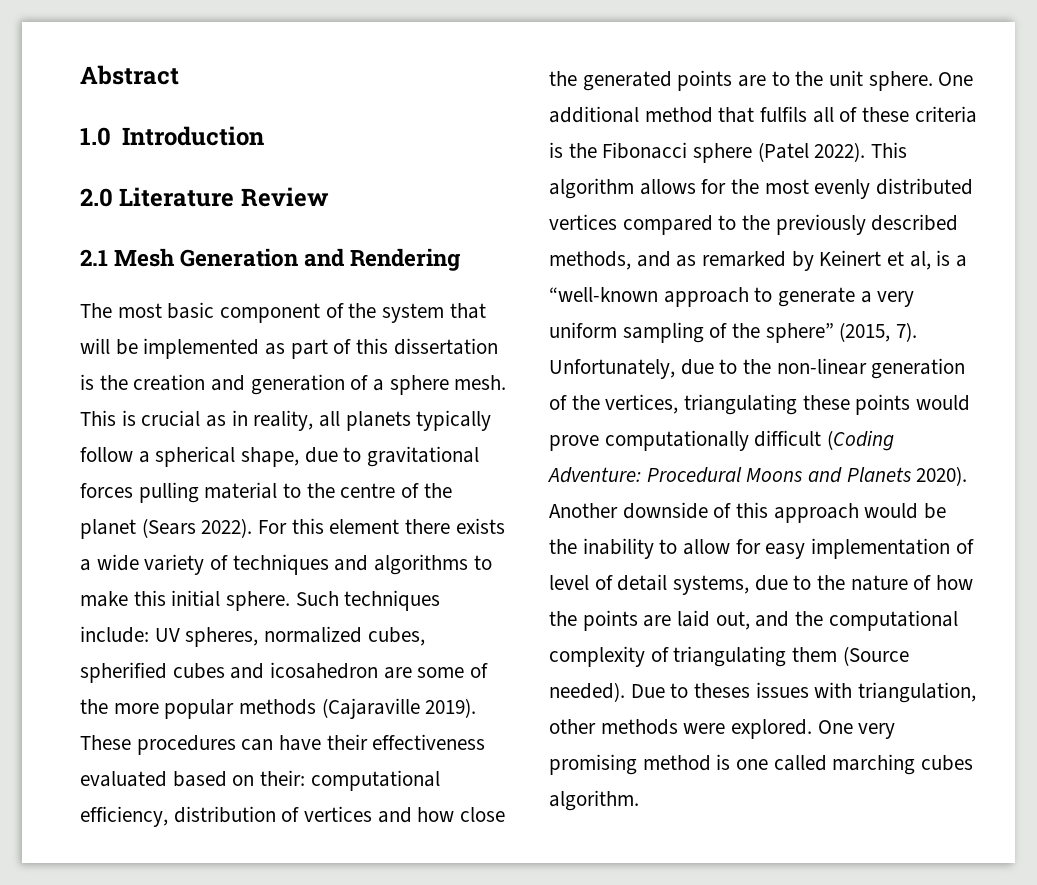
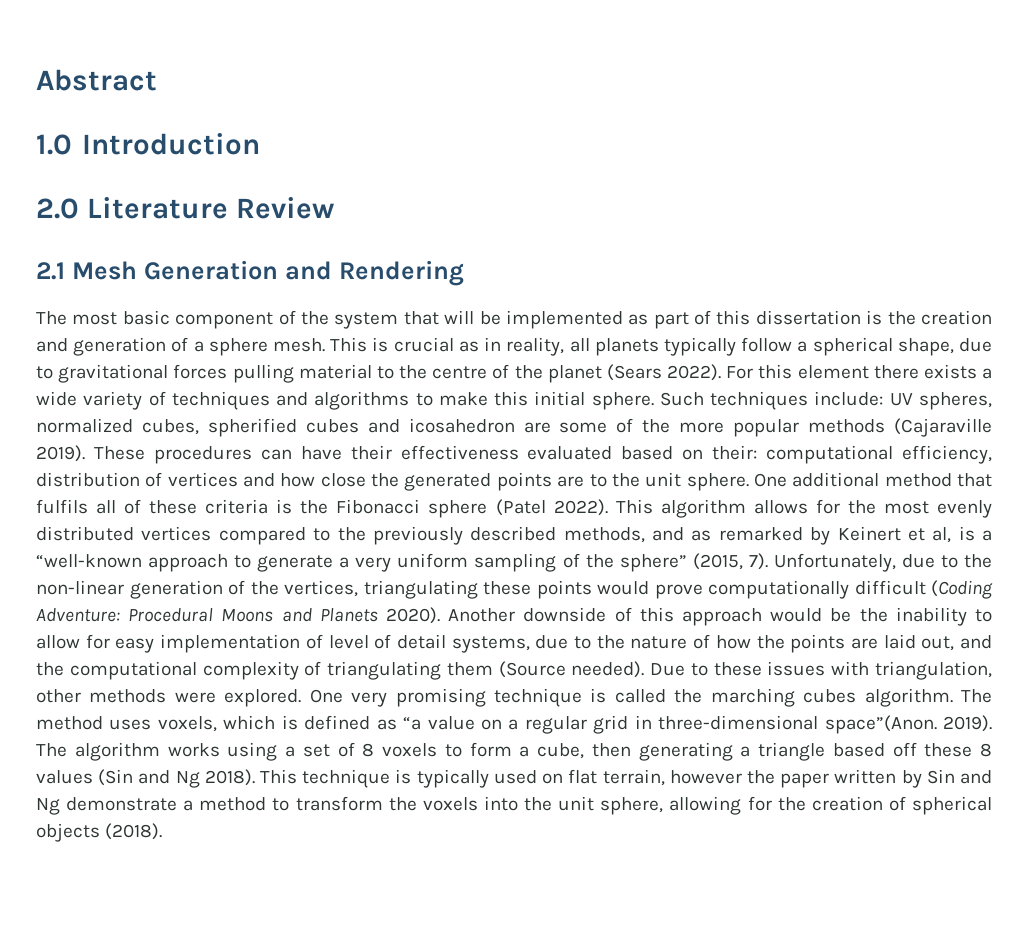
[694,683,751,698] theses -> [713,662,762,676] these
[642,754,974,775] [549,790,639,811] method is one called marching cubes algorithm. -> [494,688,993,707] [36,715,992,734] [36,742,992,761] [36,769,993,788] [36,796,993,815] [36,823,163,842] technique is called the marching cubes algorithm. The method uses voxels, which is defined as “a value on a regular grid in three-dimensional space”(Anon. 2019). The algorithm works using a set of 8 voxels to form a cube, then generating a triangle based off these 8 values (Sin and Ng 2018). This technique is typically used on flat terrain, however the paper written by Sin and Ng demonstrate a method to transform the voxels into the unit sphere, allowing for the creation of spherical objects (2018).

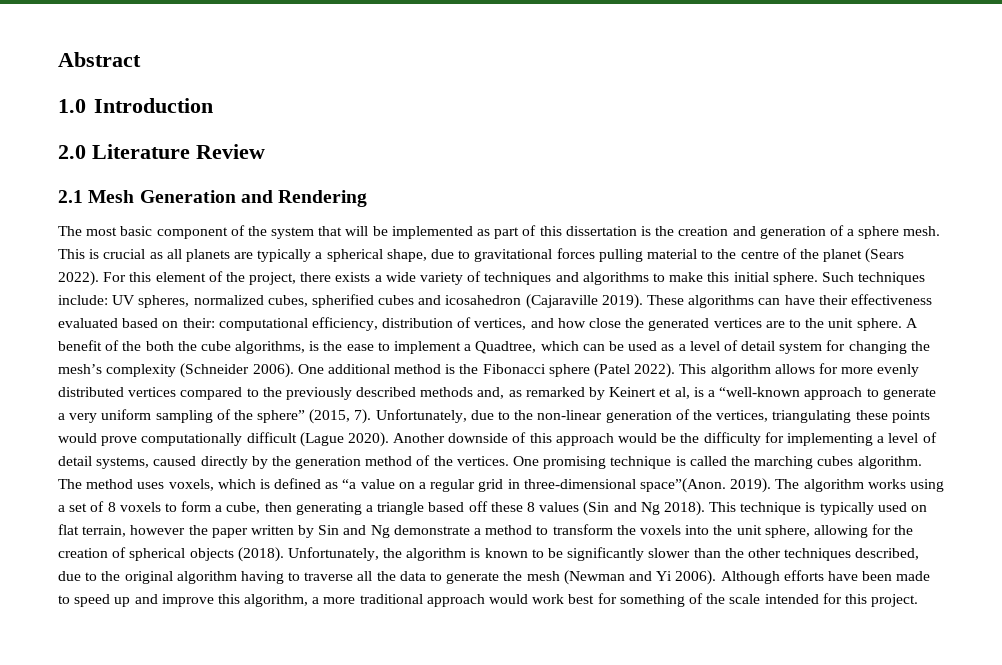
[484,337,793,356] in reality, all planets typically follow -> [166,249,312,262] all planets are typically
(869, 372) none -> [208,271,297,285] of the project,
[523,418,886,437] are some of the more popular methods -> (522, 300) none
[153,446,252,464] procedures -> [688,295,755,308] algorithms
[167,472,238,487] vertices -> [474,318,527,330] vertices,
[496,472,552,491] points -> [713,318,762,328] vertices
[753,472,993,487] [36,499,269,514] One additional method that fulfils all of these criteria -> [905,318,918,328] [58,340,930,354] [58,363,442,378] A benefit of the both the cube algorithms, is the ease to implement a Quadtree, which can be used as a level of detail system for changing the mesh’s complexity (Schneider 2006). One additional method
[847,500,929,514] the most -> [841,367,874,374] more
[563,527,684,543] methods, and -> [420,387,505,399] methods and,
[931,580,993,599] [36,608,378,622] (Coding Adventure: Procedural Moons and Planets -> [299,432,344,447] (Lague
[895,607,993,626] [36,634,993,653] [36,661,993,680] [36,689,388,707] inability to allow for easy implementation of level of detail systems, due to the nature of how the points are laid out, and the computational complexity of triangulating them (Source needed). Due to these issues with triangulation, other methods were explored. One very -> [703,432,937,446] [58,455,540,469] difficulty for implementing a level of detail systems, caused directly by the generation method of the vertices. One
(163, 831) none -> [287,547,920,561] [58,570,931,585] [58,593,919,607] Unfortunately, the algorithm is known to be significantly slower than the other techniques described, due to the original algorithm having to traverse all the data to generate the mesh (Newman and Yi 2006). Although efforts have been made to speed up and improve this algorithm, a more traditional approach would work best for something of the scale intended for this project.

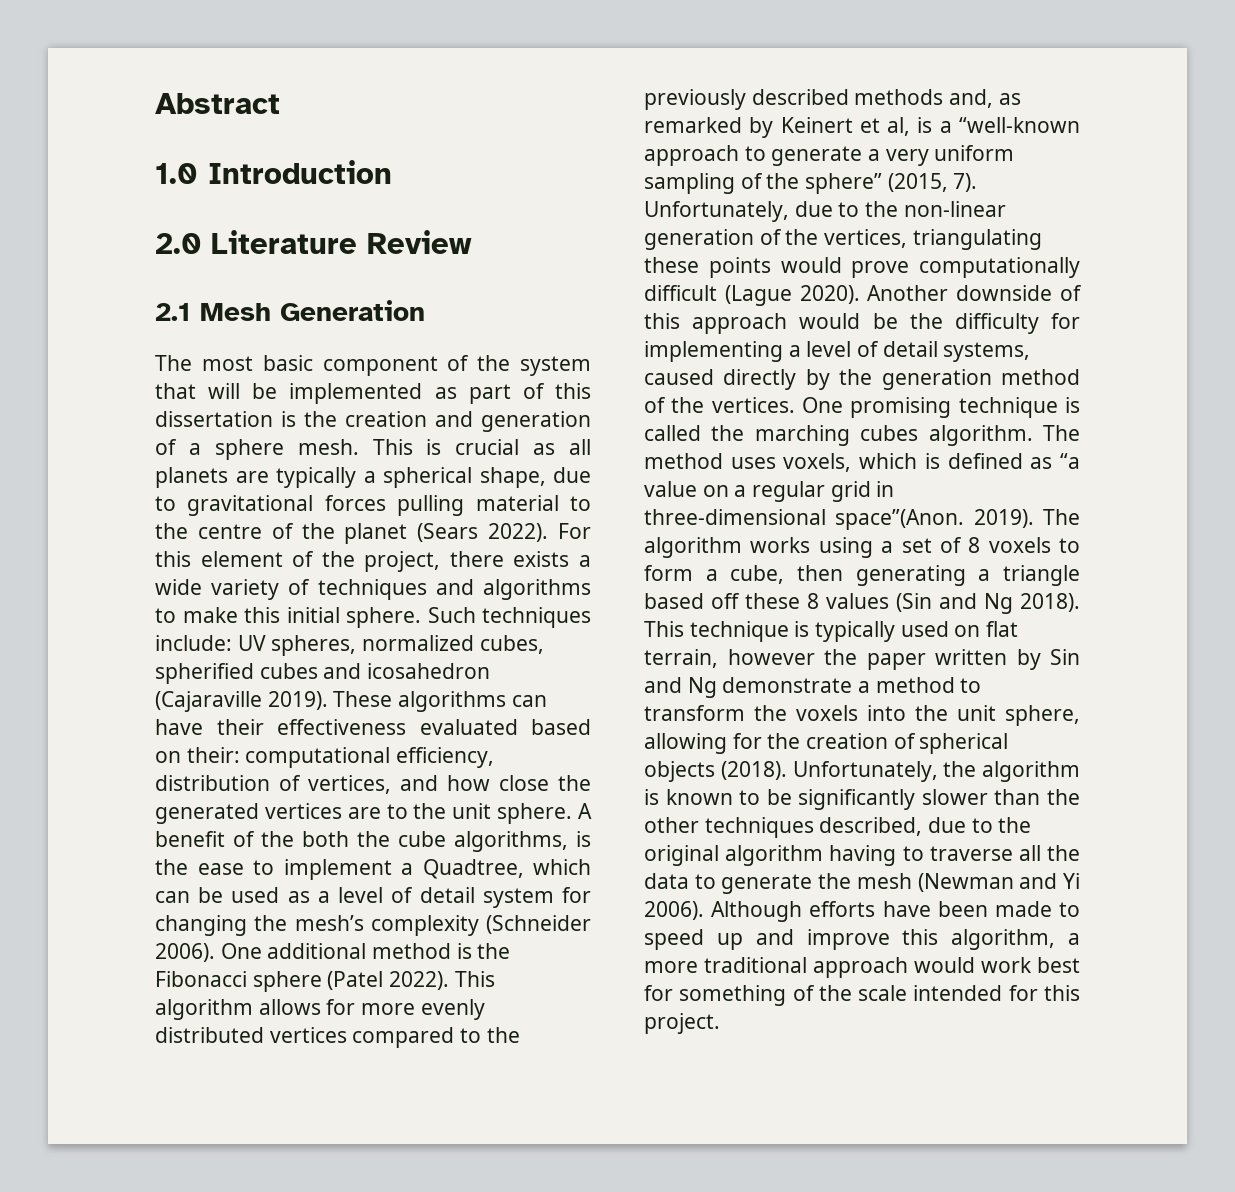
[240,190,368,207] and Rendering -> (425, 310) none

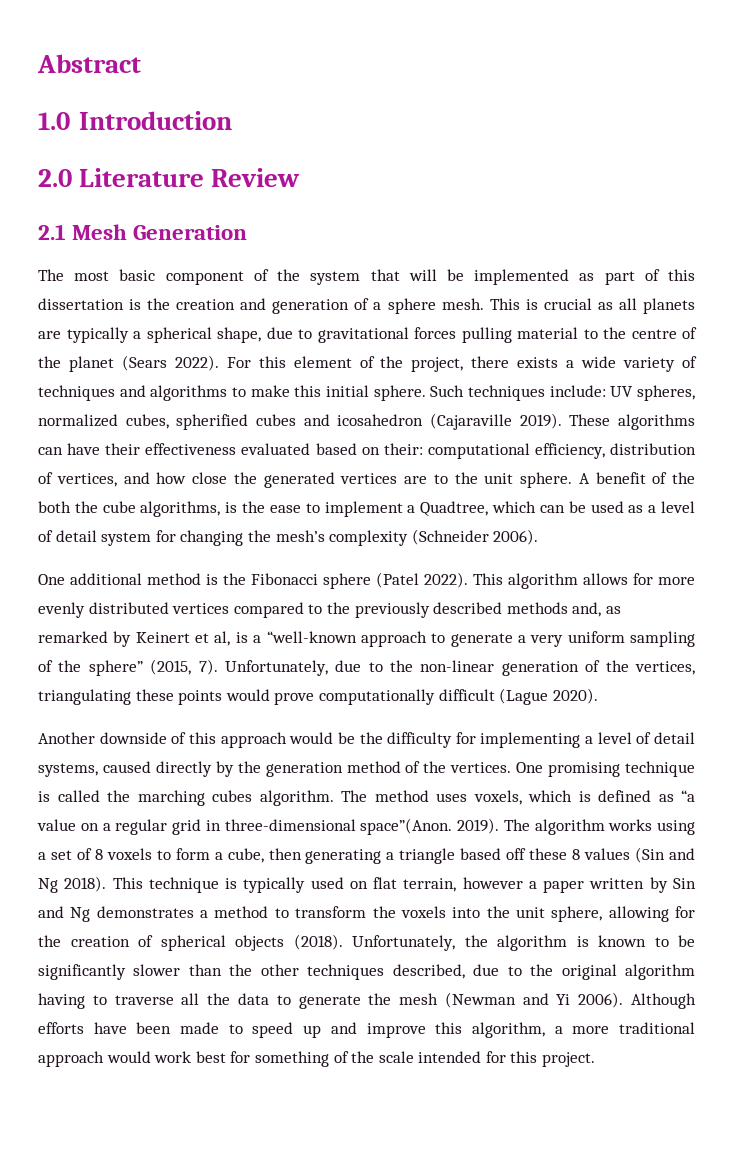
(215, 952) none -> (539, 537) //
(860, 294) none -> (598, 696) //
[824,649,857,665] the -> [528,881,537,889] a
[722,677,853,693] demonstrate -> [96,906,194,918] demonstrates

